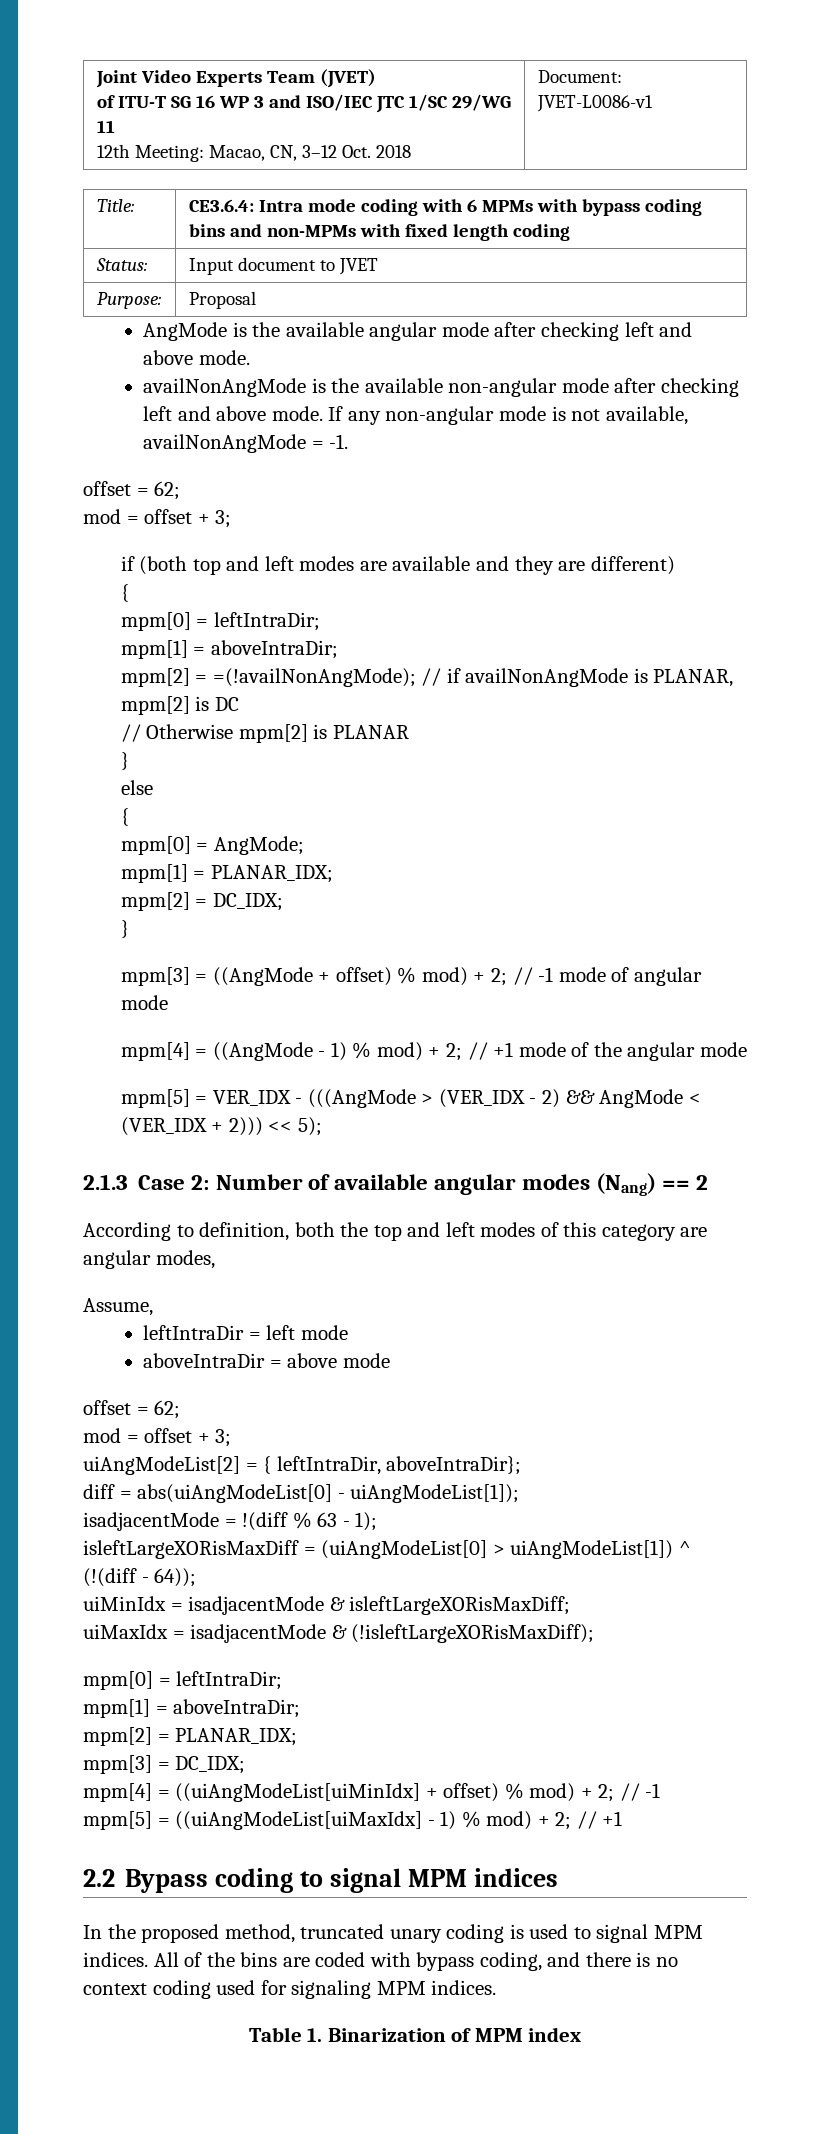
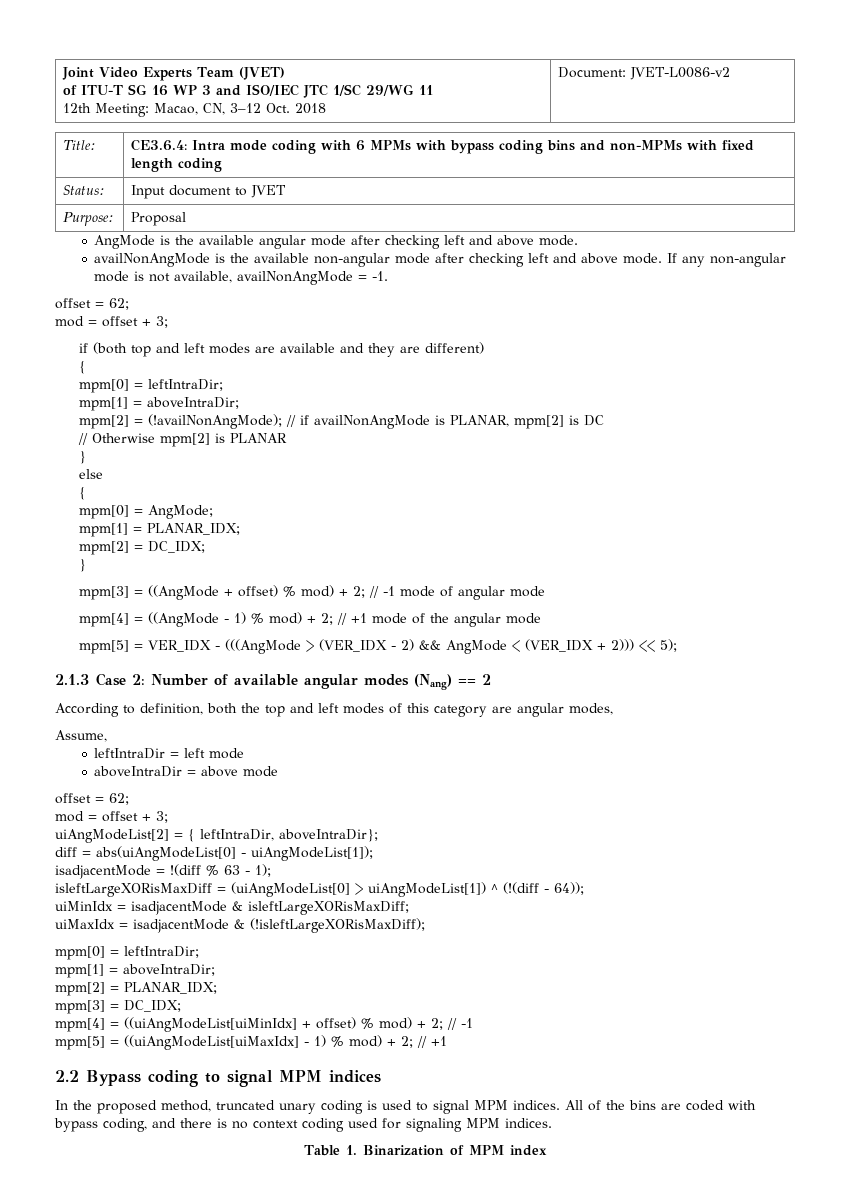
[536,95,653,112] JVET-L0086-v1 -> [630,67,731,80] JVET-L0086-v2
[212,668,416,687] =(!availNonAngMode); -> [147,414,282,429] (!availNonAngMode);

